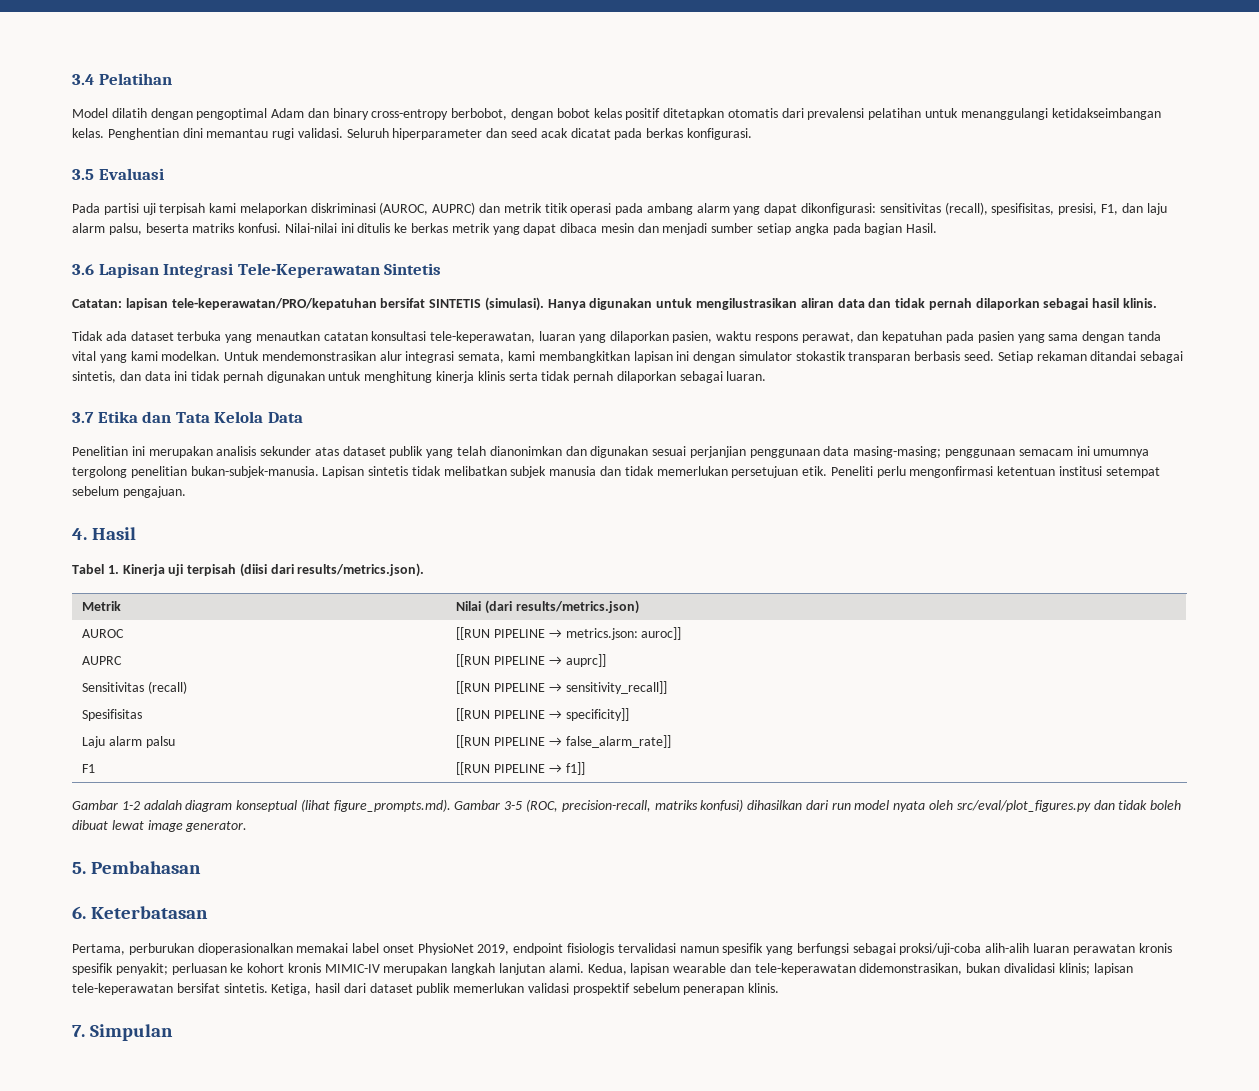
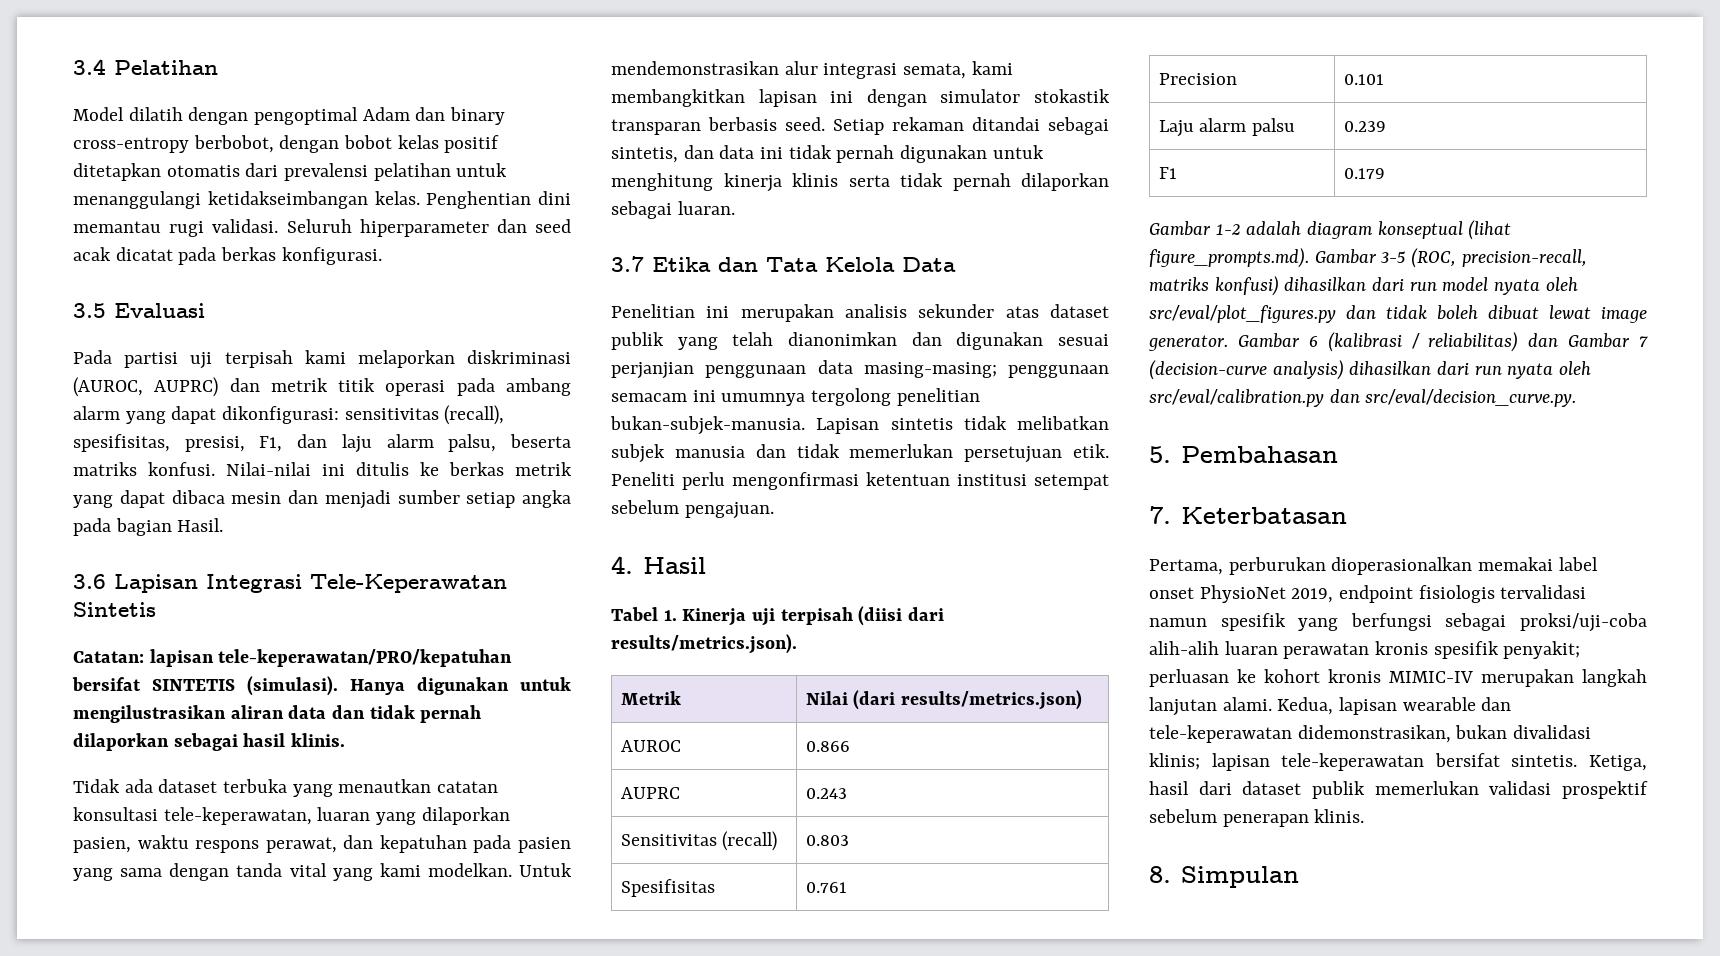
[456,627,682,640] [82,656,123,665] [456,654,606,667] [82,681,187,694] [456,681,667,694] [82,709,143,721] [456,708,629,721] [82,736,175,748] [456,735,671,748] [82,764,96,773] [456,762,585,775] [[RUN PIPELINE → metrics.json: auroc]] // AUPRC | [[RUN PIPELINE → auprc]] // Sensitivitas (recall) | [[RUN PIPELINE → sensitivity_recall]] // Spesifisitas | [[RUN PIPELINE → specificity]] // Laju alarm palsu | [[RUN PIPELINE → false_alarm_rate]] // F1 | [[RUN PIPELINE → f1]] -> [805,741,850,752] [620,787,680,799] [805,788,847,799] [620,831,778,851] [805,835,849,846] [620,879,715,897] [805,882,847,893] [1158,73,1237,85] [1343,74,1384,85] [1158,118,1296,137] [1343,121,1386,132] [1158,167,1177,179] [1343,168,1385,179] 0.866 // AUPRC | 0.243 // Sensitivitas (recall) | 0.803 // Spesifisitas | 0.761 // Precision | 0.101 // Laju alarm palsu | 0.239 // F1 | 0.179
(248, 826) none -> [1237,332,1648,352] [1149,360,1592,380] [1149,389,1577,407] Gambar 6 (kalibrasi / reliabilitas) dan Gambar 7 (decision-curve analysis) dihasilkan dari run nyata oleh src/eval/calibration.py dan src/eval/decision_curve.py.
[72,906,86,919] 6. -> [1149,506,1171,524] 7.
[72,1025,85,1037] 7. -> [1149,866,1171,883] 8.

